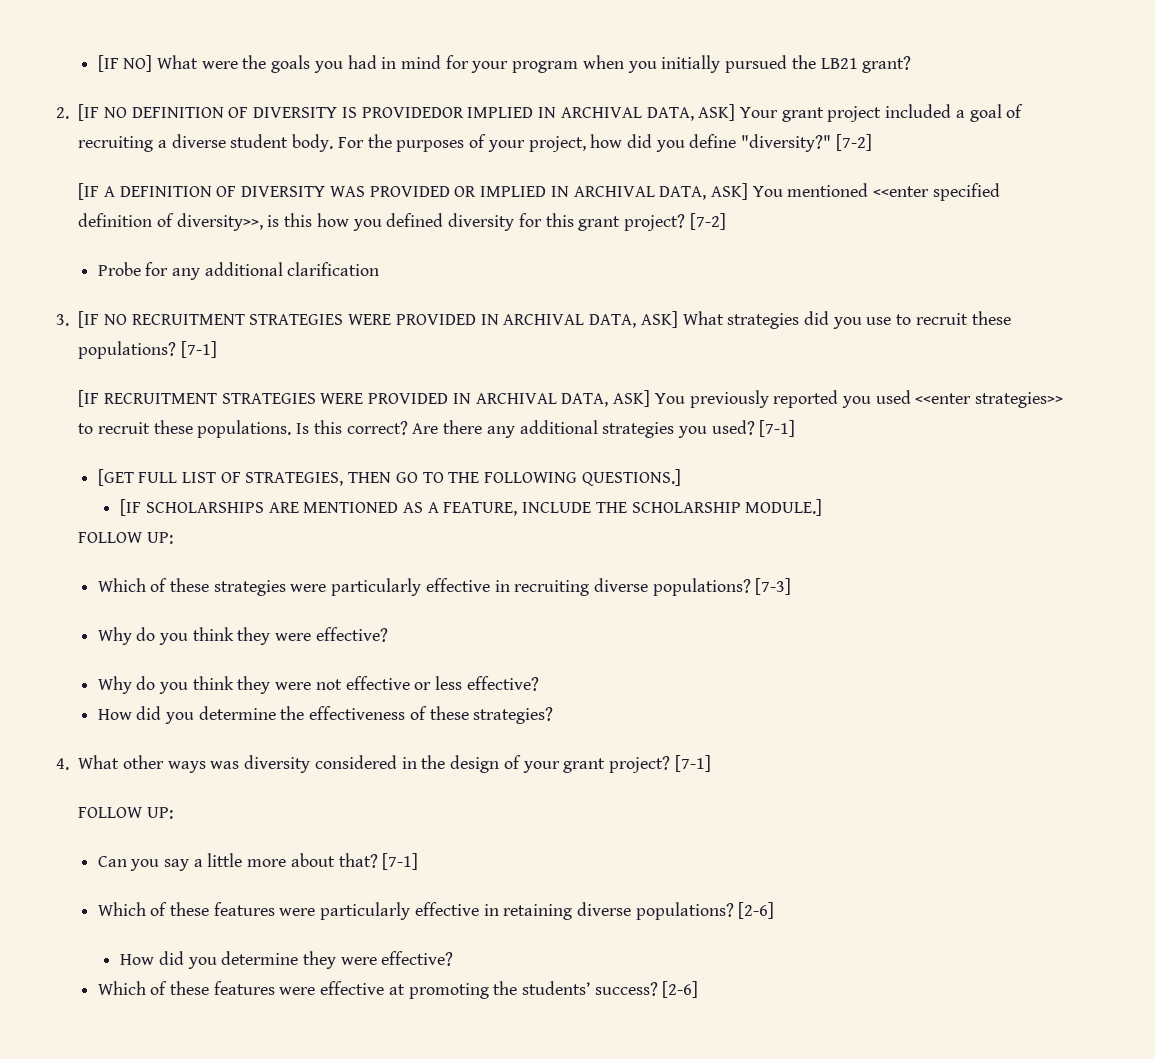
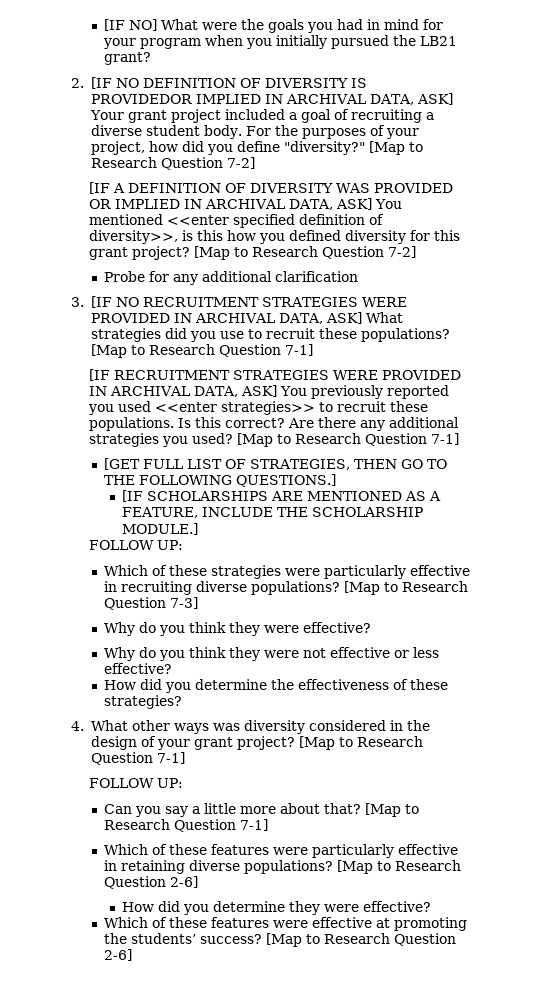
[835,134,872,151] [7-2] -> [368,141,423,155] [90,157,255,170] [Map to Research Question 7-2]
[689,213,726,230] [7-2] -> [194,246,417,260] [Map to Research Question 7-2]
[180,341,217,358] [7-1] -> [90,344,313,358] [Map to Research Question 7-1]
[759,420,796,437] [7-1] -> [237,433,460,447] [Map to Research Question 7-1]
[755,578,792,595] [7-3] -> [343,581,468,595] [103,597,198,610] [Map to Research Question 7-3]
[674,755,711,772] [7-1] -> [298,736,423,750] [90,752,185,765] [Map to Research Question 7-1]
[382,853,419,870] [7-1] -> [364,803,419,817] [103,819,268,832] [Map to Research Question 7-1]
[738,902,775,919] [2-6] -> [336,860,461,874] [103,876,198,889] [Map to Research Question 2-6]
[662,981,699,998] [2-6] -> [265,933,456,947] [103,949,132,961] [Map to Research Question 2-6]

